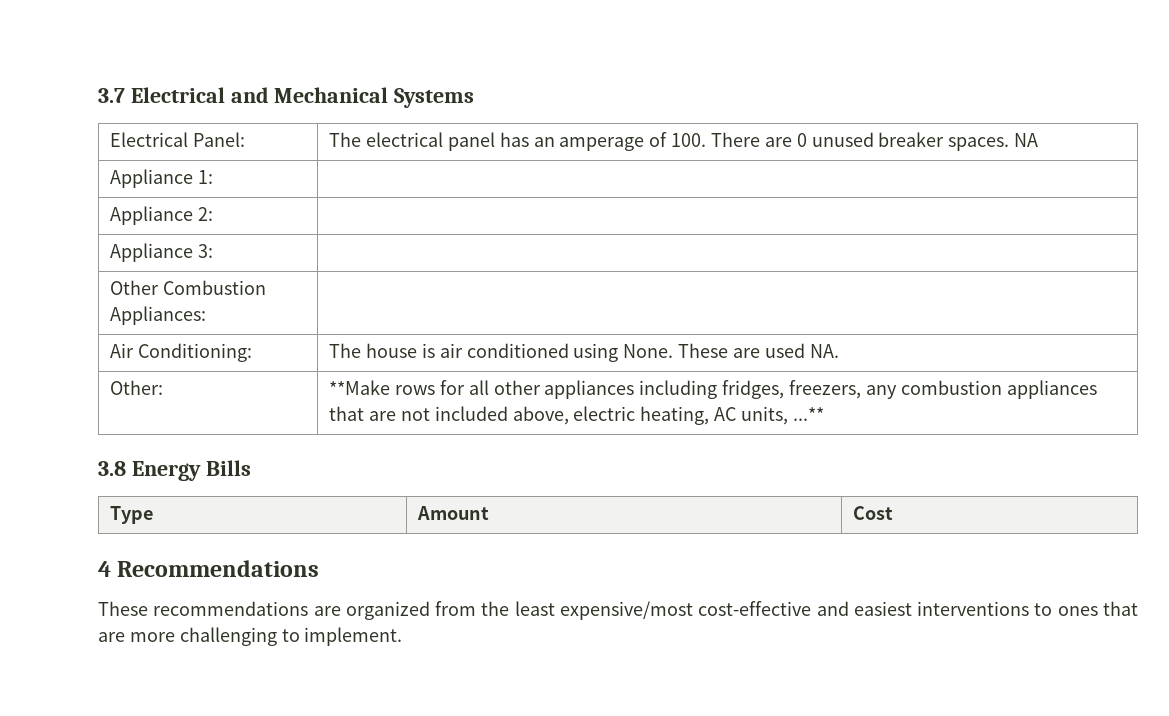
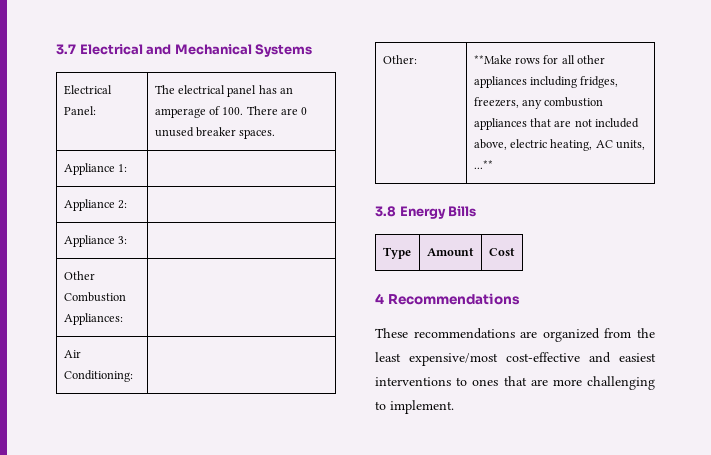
[1014,133,1039,147] NA -> (276, 134) none
[329,343,839,362] The house is air conditioned using None. These are used NA. -> (133, 376) none

